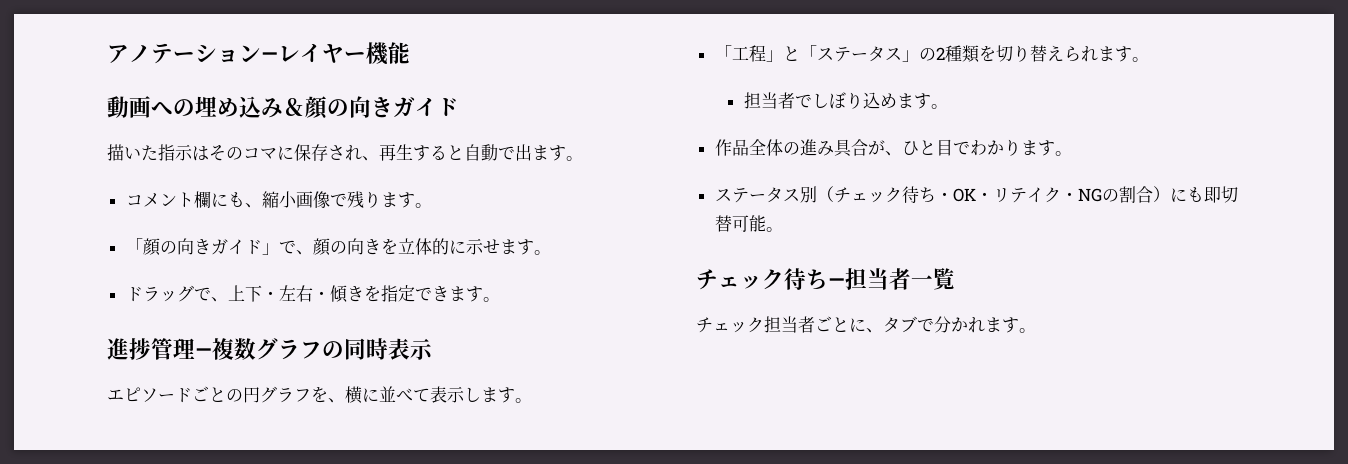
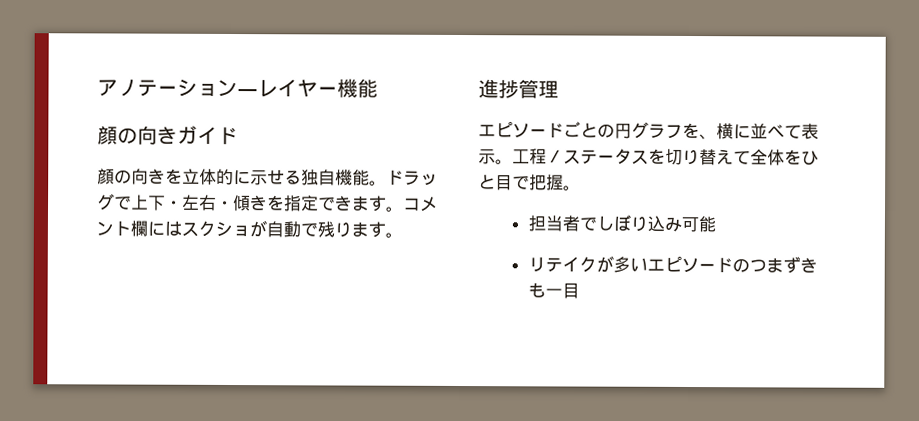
[107,96,305,118] 動画への埋め込み＆ -> (378, 88) none
[107,144,583,161] [125,191,432,209] [125,238,313,256] 描いた指示はそのコマに保存され、再生すると自動で出ます。 // コメント欄にも、縮小画像で残ります。 // 「顔の向きガイド」で、 -> (238, 136) none
[499,239,551,255] ます。 // -> [284,169,387,186] る独自機能。
[210,297,228,302] 、 -> (132, 202) none
[107,338,433,360] // 進捗管理—複数グラフの同時表示 -> [402,196,438,212] [96,220,403,238] [478,79,559,99] コメント欄にはスクショが自動で残ります。 // 進捗管理
[464,387,532,403] [714,45,1132,63] します。 // 「工程」と「ステータス」の2種類を切り替えられます -> [495,148,819,166] [478,174,564,191] 。工程／ステータスを切り替えて全体をひと目で把握
[879,93,948,109] [714,139,1072,157] [714,186,1238,203] [714,215,783,232] [696,268,955,290] [696,316,1036,333] めます。 // 作品全体の進み具合が、ひと目でわかります。 // ステータス別（チェック待ち・OK・リテイク・NGの割合）にも即切替可能。 // チェック待ち—担当者一覧 // チェック担当者ごとに、タブで分かれます。 -> [663,216,716,233] [527,255,818,274] [527,282,580,299] み可能 // リテイクが多いエピソードのつまずきも一目

